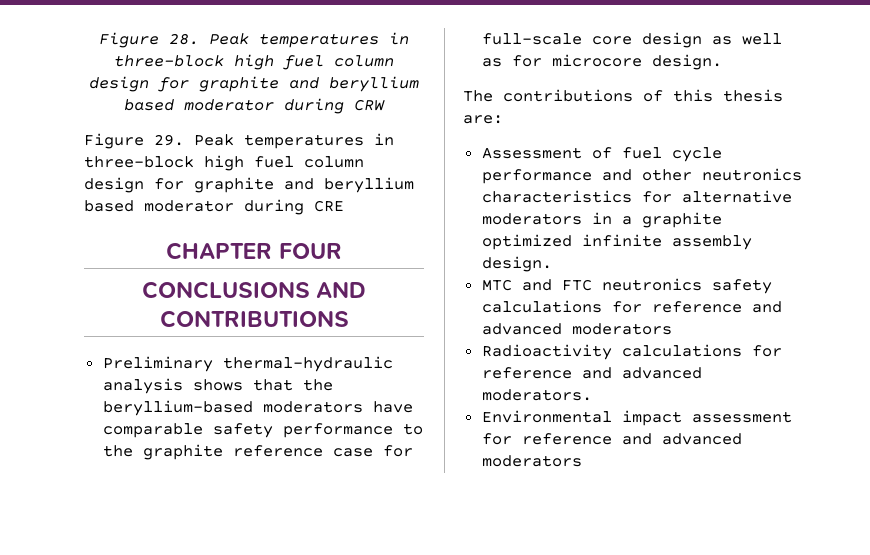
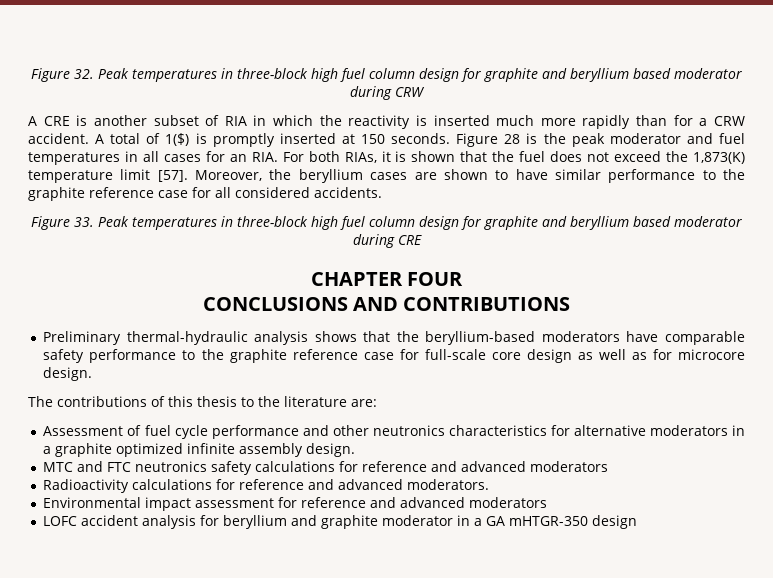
[99,32,199,48] Figure 28. -> [31,68,94,82] Figure 32.
[84,133,184,149] Figure 29. -> [28,115,746,129] [28,133,745,147] [28,151,746,165] [28,169,745,183] [28,187,382,201] [31,216,94,230] A CRE is another subset of RIA in which the reactivity is inserted much more rapidly than for a CRW accident. A total of 1($) is promptly inserted at 150 seconds. Figure 28 is the peak moderator and fuel temperatures in all cases for an RIA. For both RIAs, it is shown that the fuel does not exceed the 1,873(K) temperature limit [57]. Moreover, the beryllium cases are shown to have similar performance to the graphite reference case for all considered accidents. // Figure 33.
(783, 95) none -> [241,396,347,407] to the literature
(582, 461) none -> [43,515,638,529] // LOFC accident analysis for beryllium and graphite moderator in a GA mHTGR-350 design

